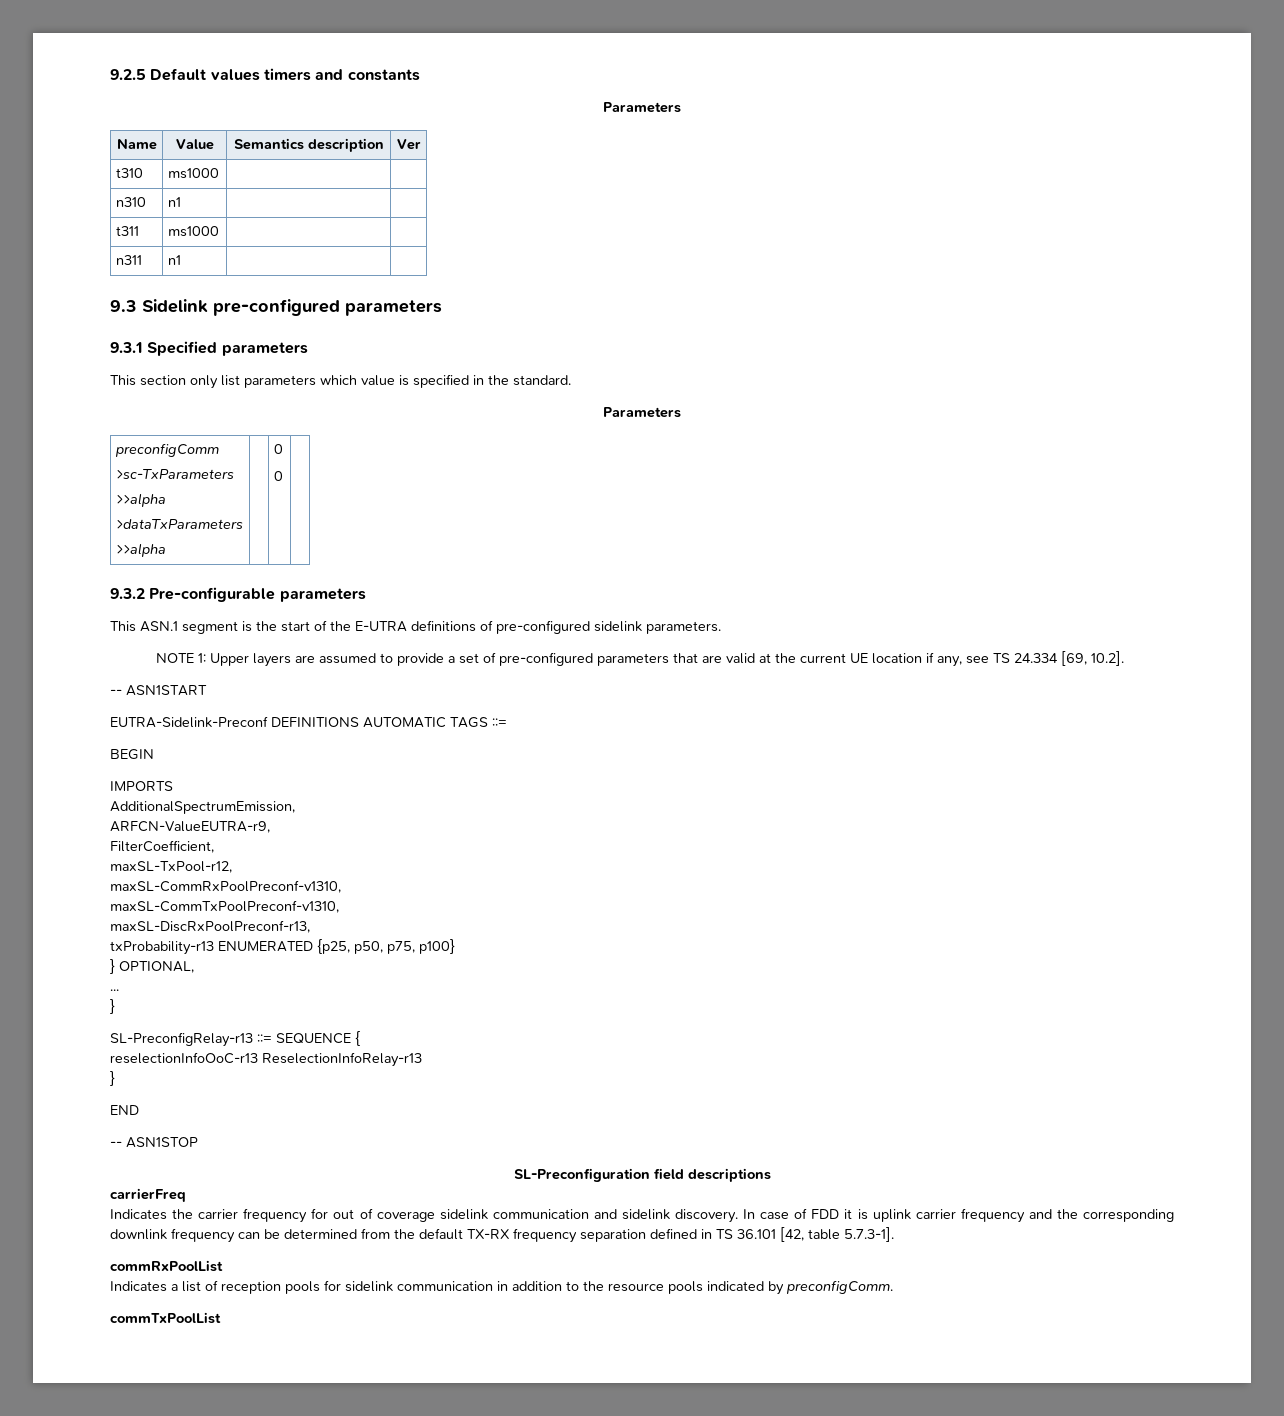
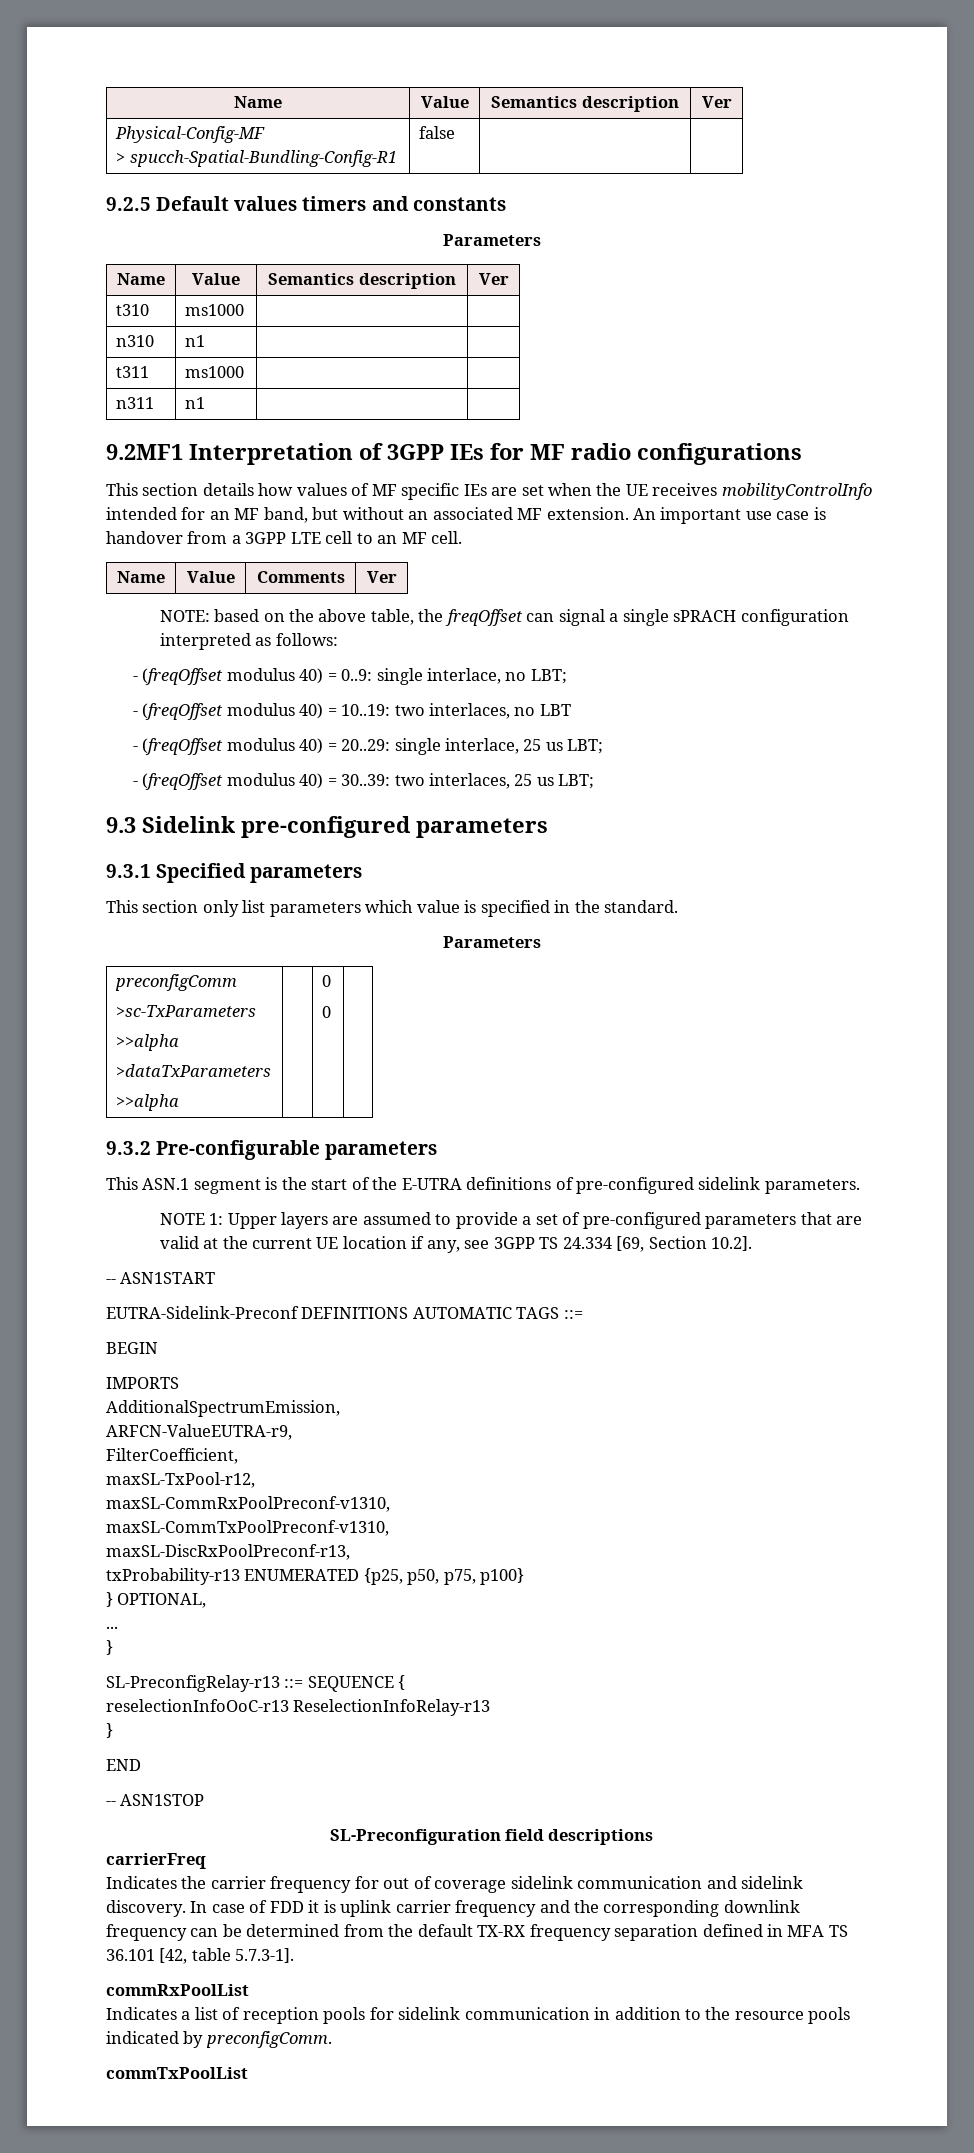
(110, 74) none -> [234,96,282,108] [420,96,469,108] [491,96,679,112] [701,96,732,108] [115,126,266,143] [116,150,397,167] [419,126,456,139] Name | Value | Semantics description | Ver // Physical-Config-MF // > spucch-Spatial-Bundling-Config-R1 | false | | //
(181, 260) none -> [106,443,802,465] [106,483,872,500] [106,507,826,524] [106,531,463,544] [117,571,165,583] [186,571,235,583] [256,571,345,583] [366,571,397,583] [159,609,849,626] [159,633,338,650] [132,668,567,685] [132,703,571,720] [132,738,604,755] [132,773,595,790] // 9.2MF1 Interpretation of 3GPP IEs for MF radio configurations // This section details how values of MF specific IEs are set when the UE receives mobilityControlInfo intended for an MF band, but without an associated MF extension. An important use case is handover from a 3GPP LTE cell to an MF cell. // Name | Value | Comments | Ver // NOTE: based on the above table, the freqOffset can signal a single sPRACH configuration interpreted as follows: // - (freqOffset modulus 40) = 0..9: single interlace, no LBT; // - (freqOffset modulus 40) = 10..19: two interlaces, no LBT // - (freqOffset modulus 40) = 20..29: single interlace, 25 us LBT; // - (freqOffset modulus 40) = 30..39: two interlaces, 25 us LBT;
(989, 660) none -> [493,1237,535,1249] 3GPP
(1087, 658) none -> [648,1236,707,1249] Section
(712, 1234) none -> [787,1925,825,1937] MFA

